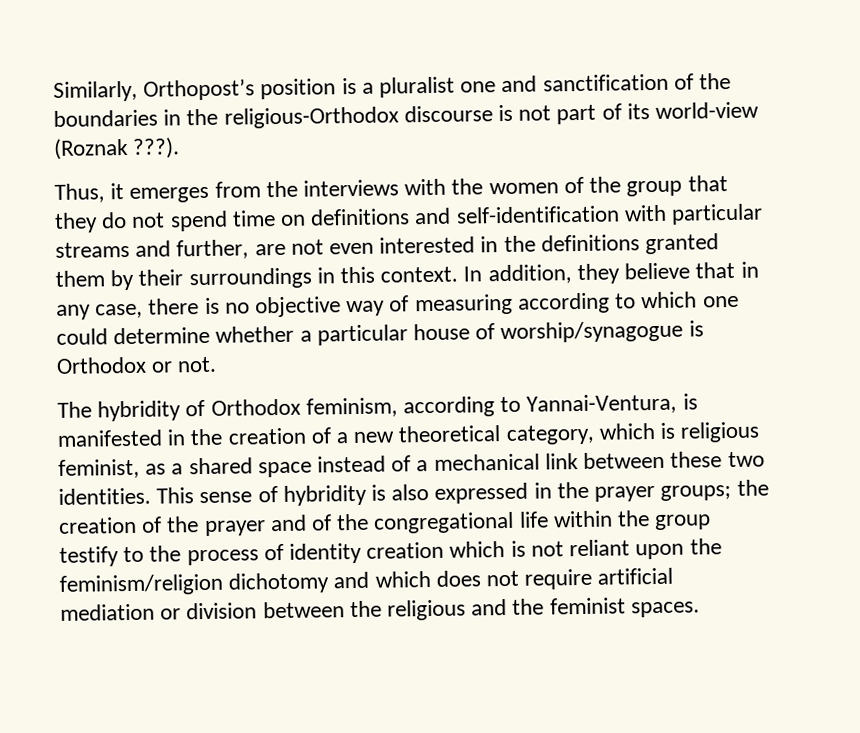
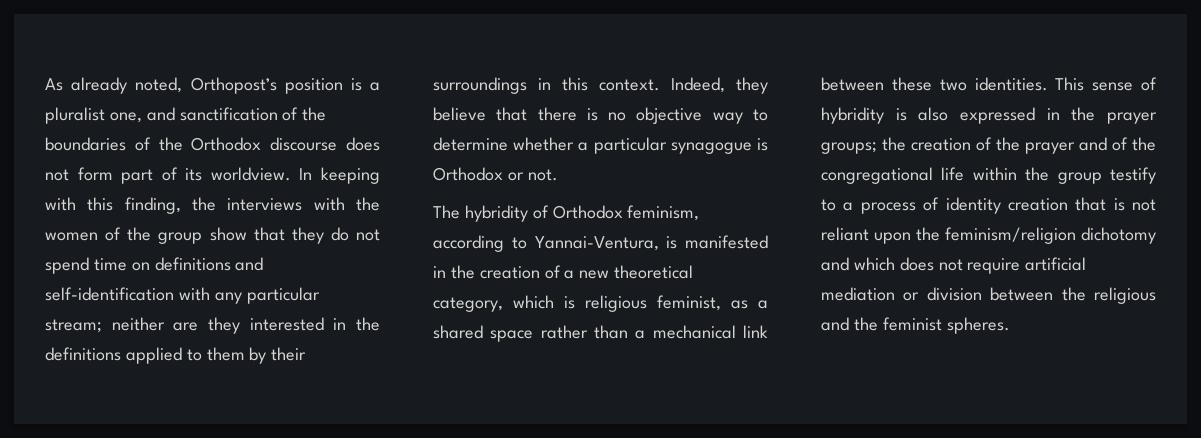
[53,80,138,102] Similarly, -> [45,77,183,94] As already noted,
[460,81,497,93] one -> [109,112,142,123] one,
[163,101,760,129] [53,137,181,160] [54,181,261,203] in the religious-Orthodox discourse is not part of its world-view (Roznak ???). // Thus, it emerges from -> [134,137,380,151] [45,167,380,184] [45,197,181,214] of the Orthodox discourse does not form part of its worldview. In keeping with this finding,
(683, 188) none -> [209,227,247,241] show
[671,203,764,225] [55,239,375,260] particular streams and further, are not even -> [214,287,320,304] [45,317,240,334] any particular stream; neither are they
[645,233,720,255] granted -> [125,347,202,364] applied to
[463,264,572,285] In addition, -> [671,77,725,93] Indeed,
[740,261,759,278] [56,303,144,320] in any case, -> (528, 114) none
[389,291,739,316] [56,328,108,345] of measuring according to which one could -> [753,109,768,121] to
[413,320,684,344] house of worship/synagogue -> [670,142,752,154] synagogue
[317,455,412,473] instead of -> [540,325,628,339] rather than
[149,545,182,562] the -> [843,202,854,211] a
[449,541,506,558] which -> [1075,197,1107,211] that
[630,601,700,618] spaces. -> [946,317,1010,334] spheres.

